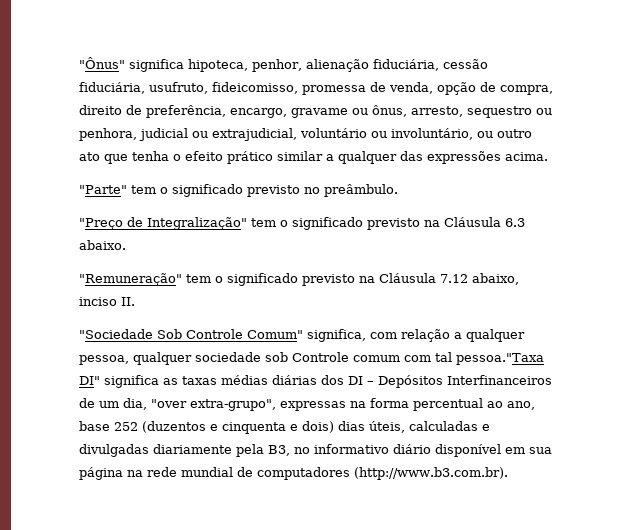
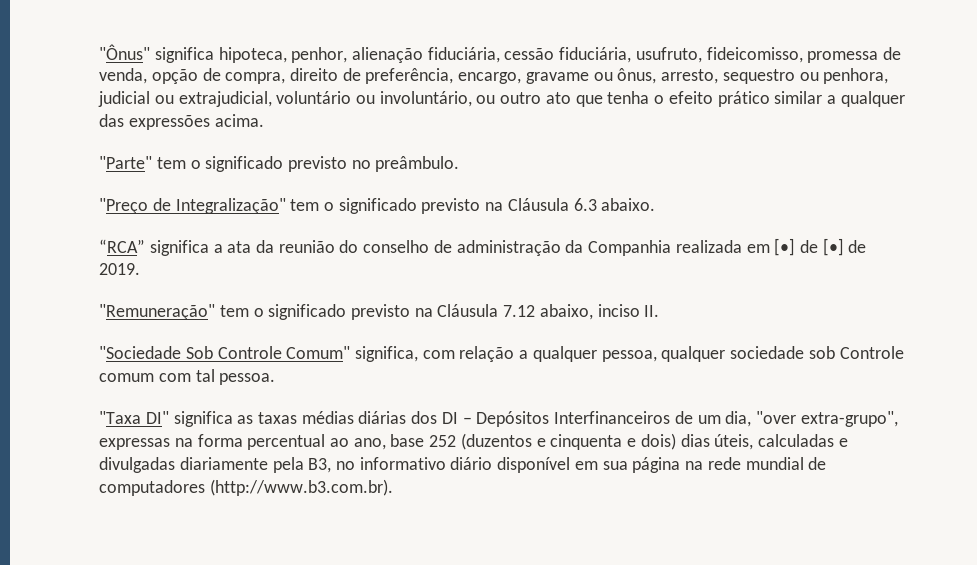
(126, 245) none -> [99,238,867,256] [99,263,141,275] // “RCA” significa a ata da reunião do conselho de administração da Companhia realizada em [•] de [•] de 2019.
[455,353,544,365] pessoa."Taxa -> [219,373,276,385] [99,411,142,424] pessoa. // "Taxa

